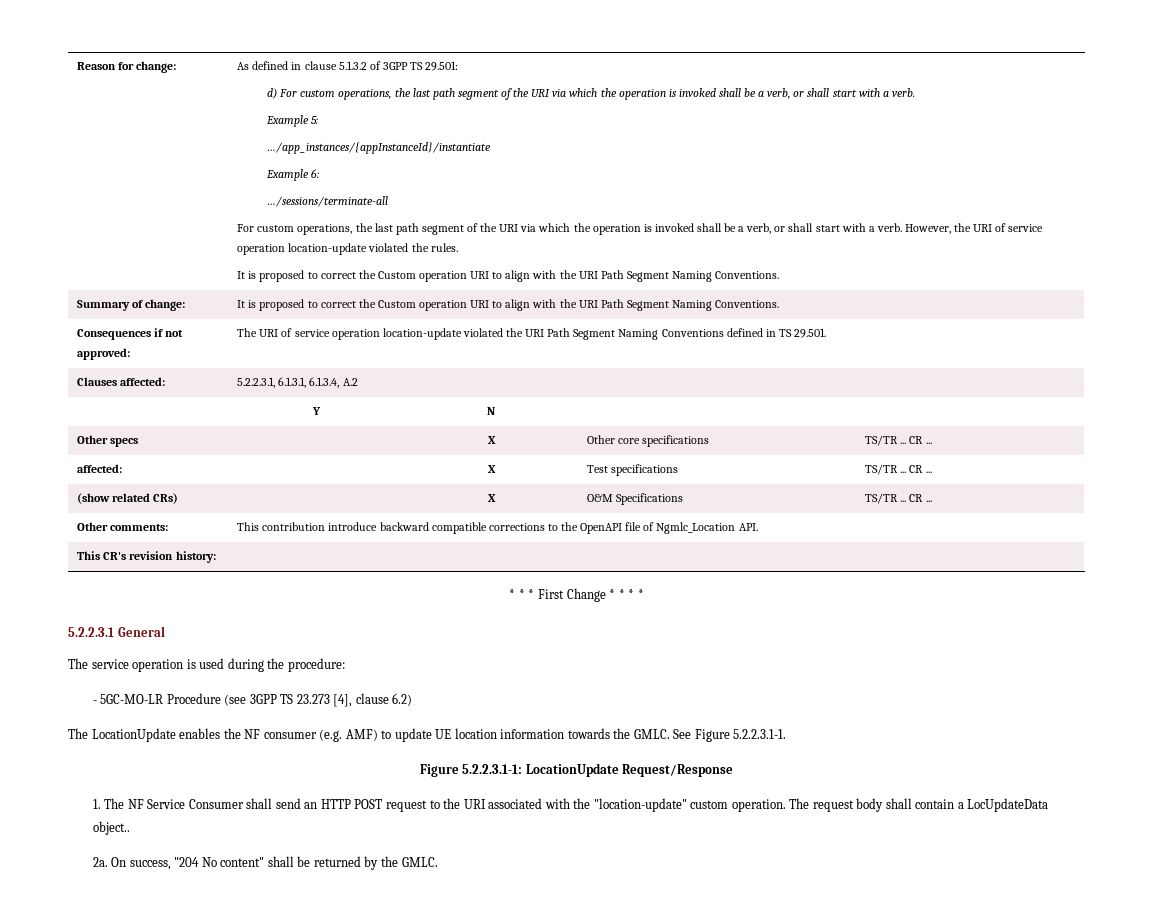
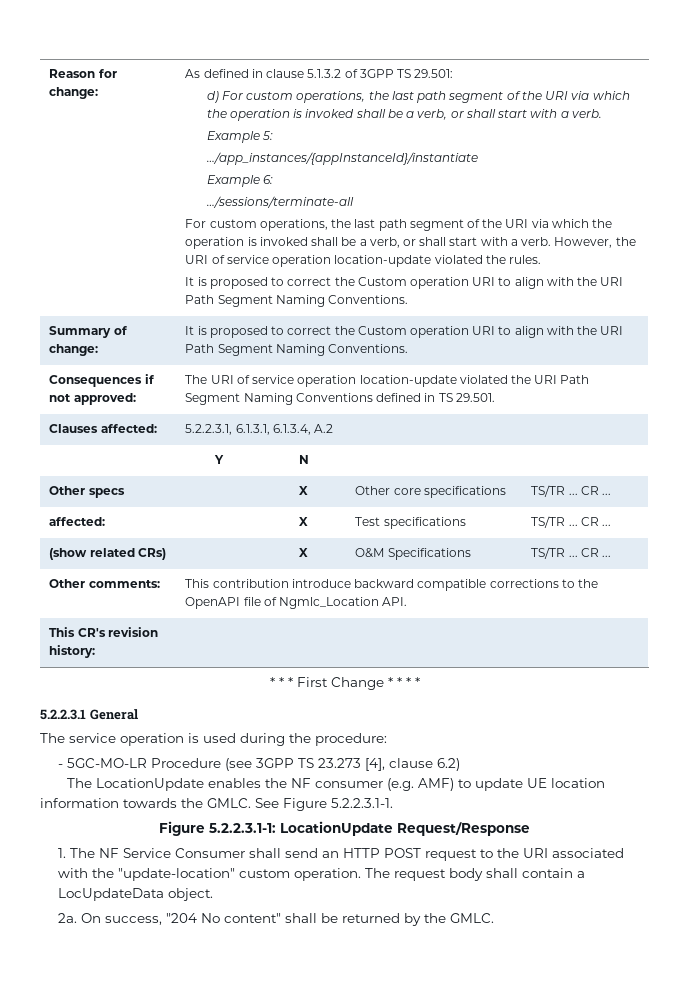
[593,798,687,812] "location-update" -> [117,868,235,881] "update-location"
[92,821,130,835] object.. -> [167,888,213,901] object.

